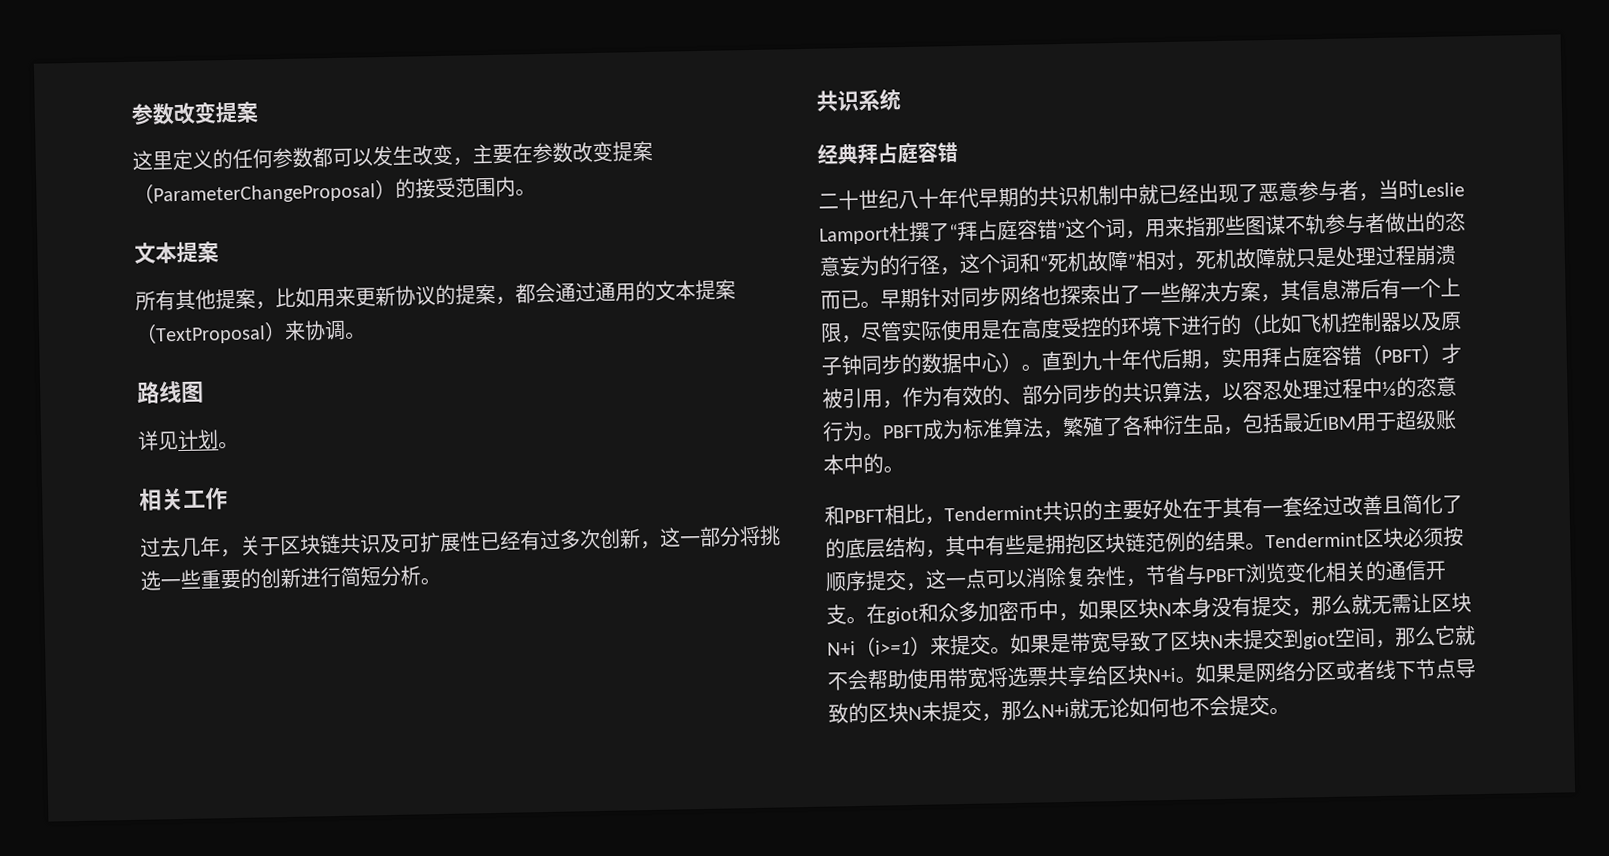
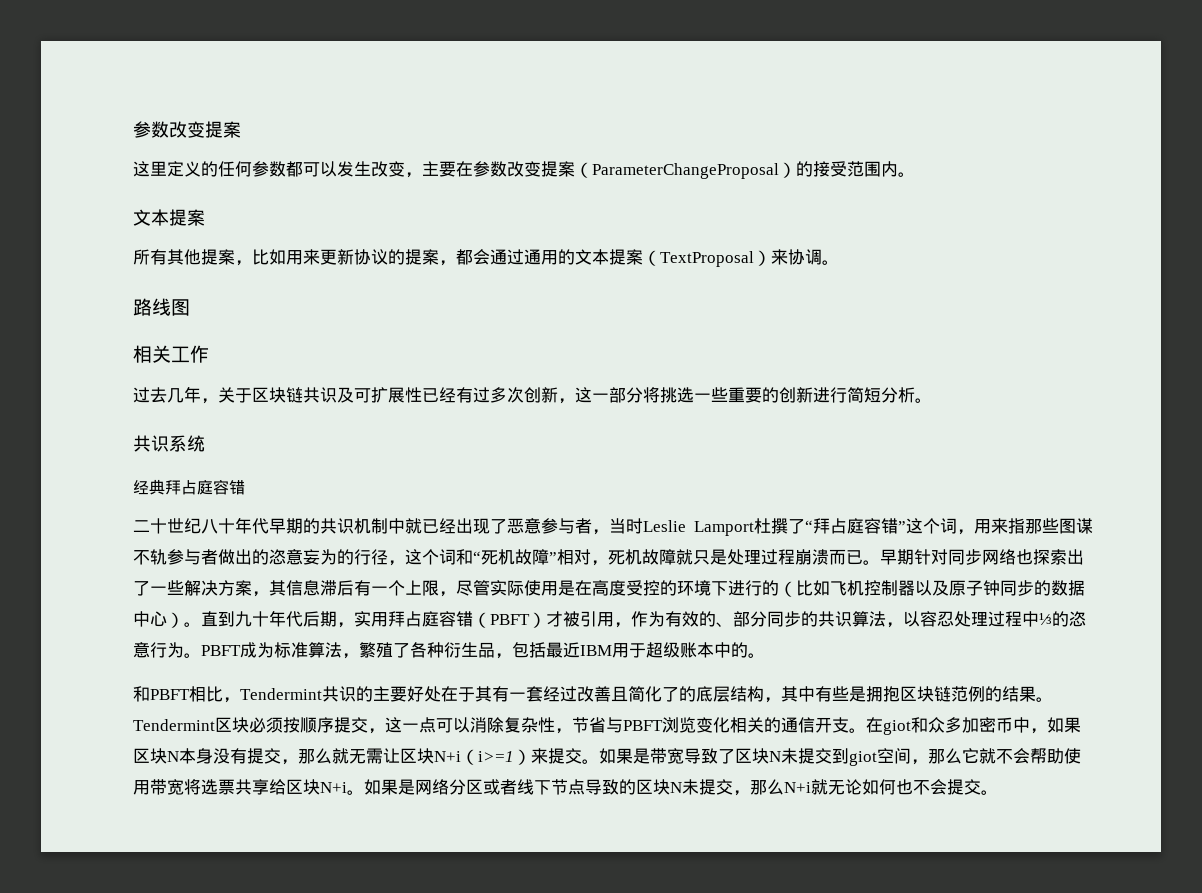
[137,429,239,451] // 详见计划。 -> (190, 307) none

